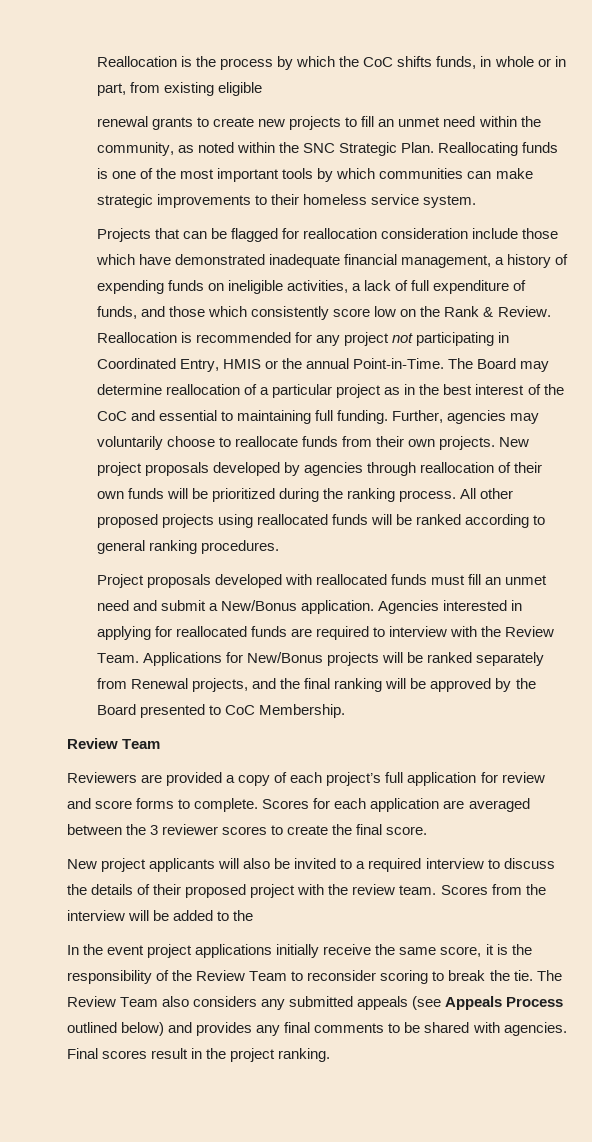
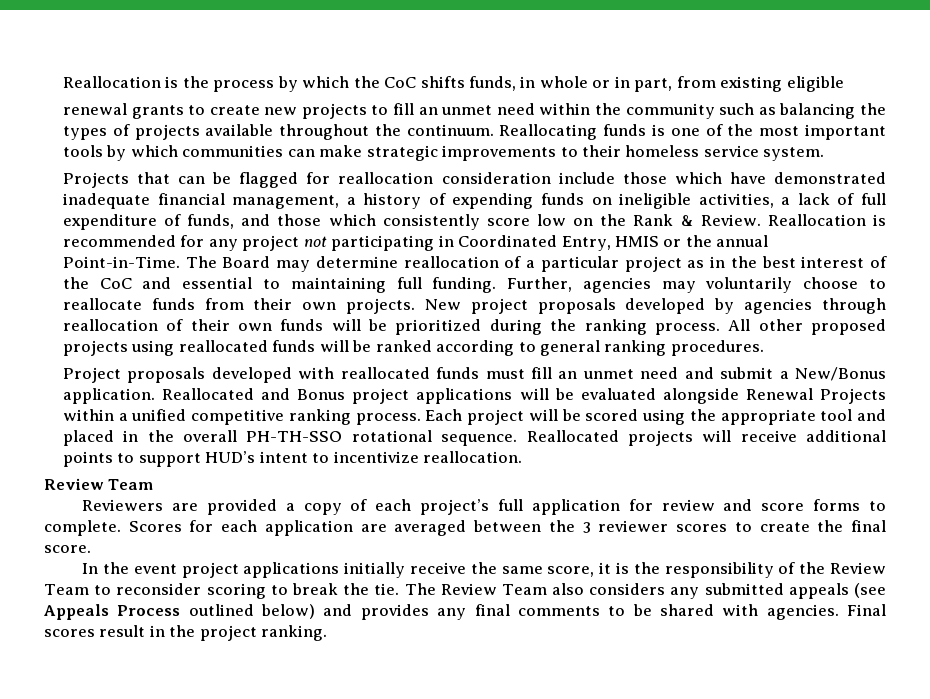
[96,142,435,156] community, as noted within the SNC Strategic Plan. -> [625,103,887,119] [62,124,494,140] community such as balancing the types of projects available throughout the continuum.
[378,600,523,614] [96,626,555,640] [96,652,545,666] [96,678,536,692] [96,704,346,718] Agencies interested in applying for reallocated funds are required to interview with the Review Team. Applications for New/Bonus projects will be ranked separately from Renewal projects, and the final ranking will be approved by the Board presented to CoC Membership. -> [162,388,886,404] [62,409,886,425] [62,430,886,446] [62,451,523,467] Reallocated and Bonus project applications will be evaluated alongside Renewal Projects within a unified competitive ranking process. Each project will be scored using the appropriate tool and placed in the overall PH-TH-SSO rotational sequence. Reallocated projects will receive additional points to support HUD’s intent to incentivize reallocation.
[67,858,555,872] [67,884,546,898] [67,910,254,921] // New project applicants will also be invited to a required interview to discuss the details of their proposed project with the review team. Scores from the interview will be added to the -> (91, 549) none

